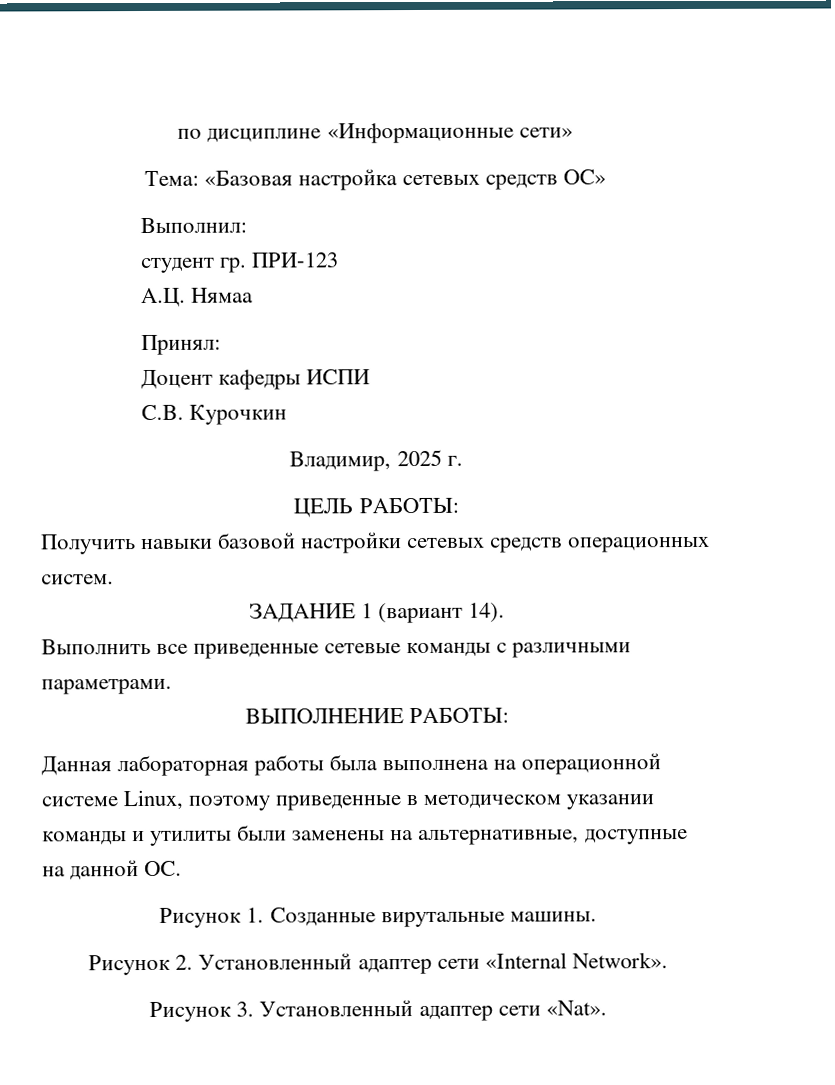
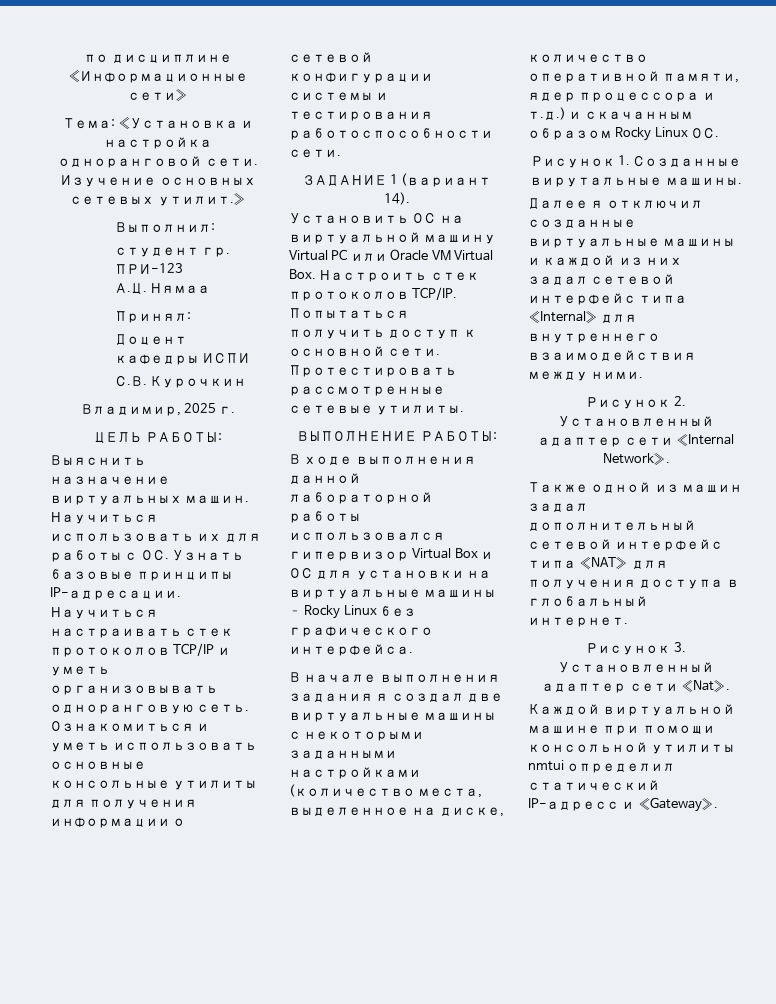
[203,169,607,191] «Базовая настройка сетевых средств ОС» -> [118,116,254,130] [104,137,212,149] [58,156,258,168] [60,175,256,187] [70,192,246,206] «Установка и настройка одноранговой сети. Изучение основных сетевых утилит.»
[40,532,711,555] [41,574,114,585] [248,602,506,624] [41,638,632,659] [41,678,172,695] [244,707,510,724] [41,753,662,777] [41,789,655,811] [42,824,688,846] [42,860,140,881] Получить навыки базовой настройки сетевых средств операционных систем. // ЗАДАНИЕ 1 (вариант 14). // Выполнить все приведенные сетевые команды с различными параметрами. // ВЫПОЛНЕНИЕ РАБОТЫ: // Данная лабораторная работы была выполнена на операционной системе Linux, поэтому приведенные в методическом указании команды и утилиты были заменены на альтернативные, доступные на данной -> [50,455,146,465] [50,476,170,485] [50,495,250,505] [50,512,158,524] [50,533,261,542] [50,550,245,562] [50,569,234,581] [50,587,181,600] [50,607,158,619] [50,628,234,638] [50,643,230,657] [50,666,110,676] [50,685,218,695] [50,704,250,714] [50,721,210,731] [50,742,258,752] [50,761,146,770] [50,780,258,790] [50,799,198,809] [50,817,186,828] [289,52,373,63] [289,72,433,83] [289,92,389,101] [289,111,433,121] [289,128,493,140] [289,149,341,158] [302,173,492,187] [384,192,410,205] [289,213,464,224] [289,232,497,244] [289,249,493,262] [289,269,479,282] [289,287,458,301] [289,308,409,318] [289,329,476,339] [289,346,441,357] [289,365,457,377] [289,386,445,396] [289,405,465,415] [297,431,497,442] [289,454,476,465] [289,473,361,484] [289,492,433,504] [289,511,361,523] [289,532,445,541] [289,548,494,561] [289,568,492,580] [289,589,497,599] [289,605,417,619] [289,626,433,637] [289,644,413,656] [289,672,500,683] [289,693,504,702] [289,712,497,722] [289,731,425,741] [289,750,397,759] [289,767,421,779] [289,784,483,798] [289,807,504,817] [528,54,648,63] [528,71,740,83] [528,92,715,102] [528,107,693,120] [528,127,688,141] Выяснить назначение виртуальных машин. Научиться использовать их для работы с ОС. Узнать базовые принципы IP-адресации. Научиться настраивать стек протоколов TCP/IP и уметь организовывать одноранговую сеть. Ознакомиться и уметь использовать основные консольные утилиты для получения информации о сетевой конфигурации системы и тестирования работоспособности сети. // ЗАДАНИЕ 1 (вариант 14). // Установить ОС на виртуальной машину Virtual PC или Oracle VM Virtual Box. Настроить стек протоколов TCP/IP. Попытаться получить доступ к основной сети. Протестировать рассмотренные сетевые утилиты. // ВЫПОЛНЕНИЕ РАБОТЫ: // В ходе выполнения данной лабораторной работы использовался гипервизор Virtual Box и ОС для установки на виртуальные машины – Rocky Linux без графического интерфейса. // В начале выполнения задания я создал две виртуальные машины с некоторыми заданными настройками (количество места, выделенное на диске, количество оперативной памяти, ядер процессора и т.д.) и скачанным образом Rocky Linux
(597, 916) none -> [528,198,703,209] [528,219,636,228] [528,238,736,248] [528,255,683,266] [528,274,676,285] [528,293,688,305] [528,310,638,324] [528,333,660,343] [528,350,696,361] [528,371,644,381] // Далее я отключил созданные виртуальные машины и каждой из них задал сетевой интерфейс типа «Internal» для внутреннего взаимодействия между ними.
(668, 960) none -> [528,482,743,493] [528,503,588,512] [528,520,696,531] [528,539,724,551] [528,556,668,570] [528,579,739,589] [528,596,648,607] [528,617,628,627] // Также одной из машин задал дополнительный сетевой интерфейс типа «NAT» для получения доступа в глобальный интернет.
(607, 1008) none -> [528,704,736,716] [528,725,715,735] [528,742,736,754] [528,760,676,773] [528,780,660,791] [528,797,718,812] // Каждой виртуальной машине при помощи консольной утилиты nmtui определил статический IP-адресс и «Gateway».

